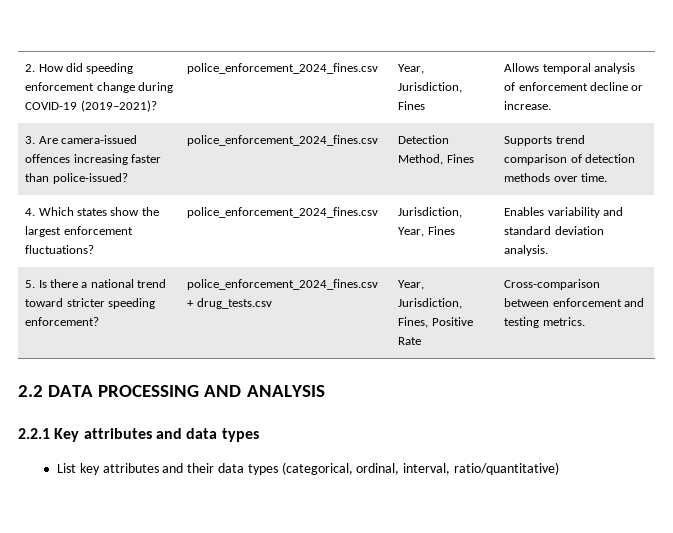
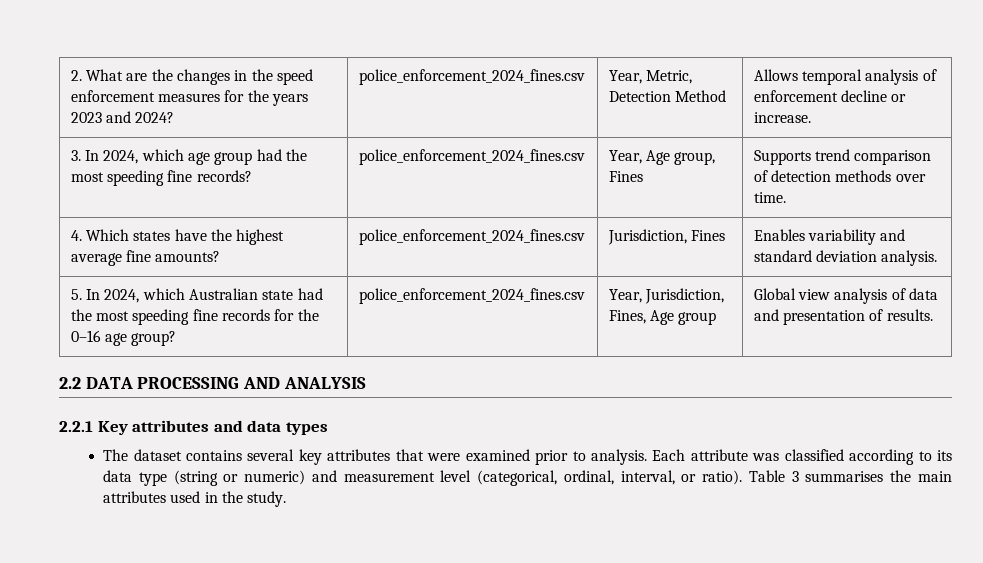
[38,63,134,74] [25,82,174,93] [25,100,157,112] [187,63,379,74] [398,64,425,74] [398,82,463,93] [398,101,426,110] How did speeding enforcement change during COVID-19 (2019–2021)? | police_enforcement_2024_fines.csv | Year, Jurisdiction, Fines -> [86,69,314,85] [70,90,309,106] [70,111,175,123] [358,69,585,85] [608,70,693,84] [608,90,727,102] What are the changes in the speed enforcement measures for the years 2023 and 2024? | police_enforcement_2024_fines.csv | Year, Metric, Detection Method
[38,135,138,144] [25,154,162,165] [25,173,128,184] [187,135,379,146] [398,135,450,144] [398,154,444,165] Are camera-issued offences increasing faster than police-issued? | police_enforcement_2024_fines.csv | Detection Method, -> [85,149,308,165] [70,170,252,186] [358,149,585,165] [608,150,716,165] In 2024, which age group had the most speeding fine records? | police_enforcement_2024_fines.csv | Year, Age group,
[110,207,159,216] [25,226,133,237] [25,245,95,254] show the largest enforcement fluctuations? -> [174,229,285,245] [70,250,221,266] have the highest average fine amounts?
[398,227,425,237] Year, -> (687, 237) none
[38,279,167,288] [25,298,156,309] [25,317,100,326] [187,279,379,290] [187,298,272,309] Is there a national trend toward stricter speeding enforcement? | police_enforcement_2024_fines.csv + drug_tests.csv -> [86,288,323,303] [70,309,319,325] [70,330,177,346] [358,288,585,304] In 2024, which Australian state had the most speeding fine records for the 0–16 age group? | police_enforcement_2024_fines.csv
[431,317,473,326] [398,337,422,345] [504,279,601,290] [504,298,645,307] [504,317,585,328] Positive Rate | Cross-comparison between enforcement and testing metrics. -> [650,310,717,325] [753,288,939,304] [753,309,933,325] Age group | Global view analysis of data and presentation of results.
[57,462,559,475] List key attributes and their data types (categorical, ordinal, interval, ratio/quantitative) -> [103,449,952,465] [103,470,952,486] [103,491,287,507] The dataset contains several key attributes that were examined prior to analysis. Each attribute was classified according to its data type (string or numeric) and measurement level (categorical, ordinal, interval, or ratio). Table 3 summarises the main attributes used in the study.

